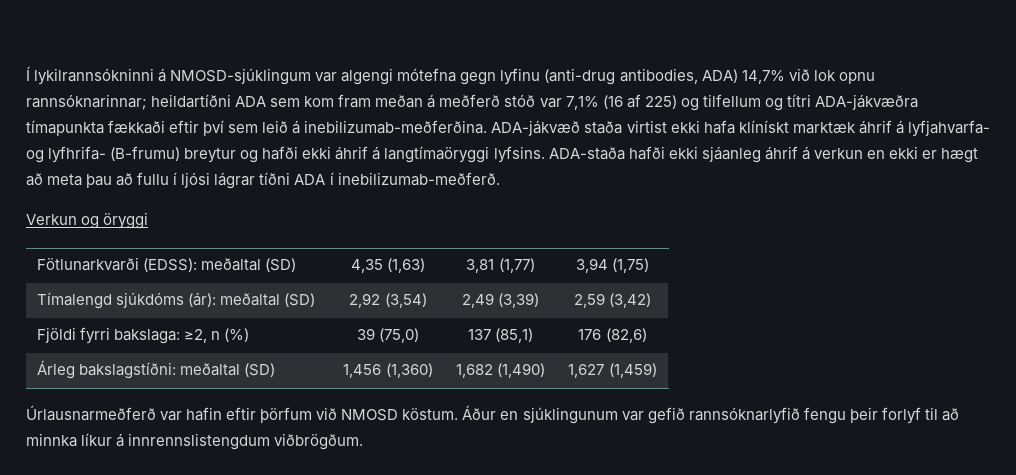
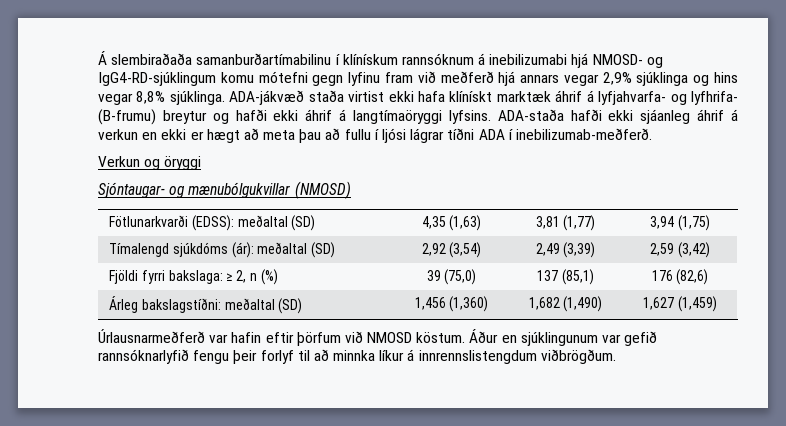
[26,66,875,85] [26,94,918,111] [26,120,488,136] Í lykilrannsókninni á NMOSD-sjúklingum var algengi mótefna gegn lyfinu (anti-drug antibodies, ADA) 14,7% við lok opnu rannsóknarinnar; heildartíðni ADA sem kom fram meðan á meðferð stóð var 7,1% (16 af 225) og tilfellum og títri ADA-jákvæðra tímapunkta fækkaði eftir því sem leið á inebilizumab-meðferðina. -> [98,51,663,68] [98,71,739,86] [98,91,225,105] Á slembiraðaða samanburðartímabilinu í klínískum rannsóknum á inebilizumabi hjá NMOSD- og IgG4-RD-sjúklingum komu mótefni gegn lyfinu fram við meðferð hjá annars vegar 2,9% sjúklinga og hins vegar 8,8% sjúklinga.
(149, 220) none -> [98,181,351,199] // Sjóntaugar- og mænubólgukvillar (NMOSD)
[183,329,207,343] ≥2, -> [226,270,247,283] ≥ 2,

